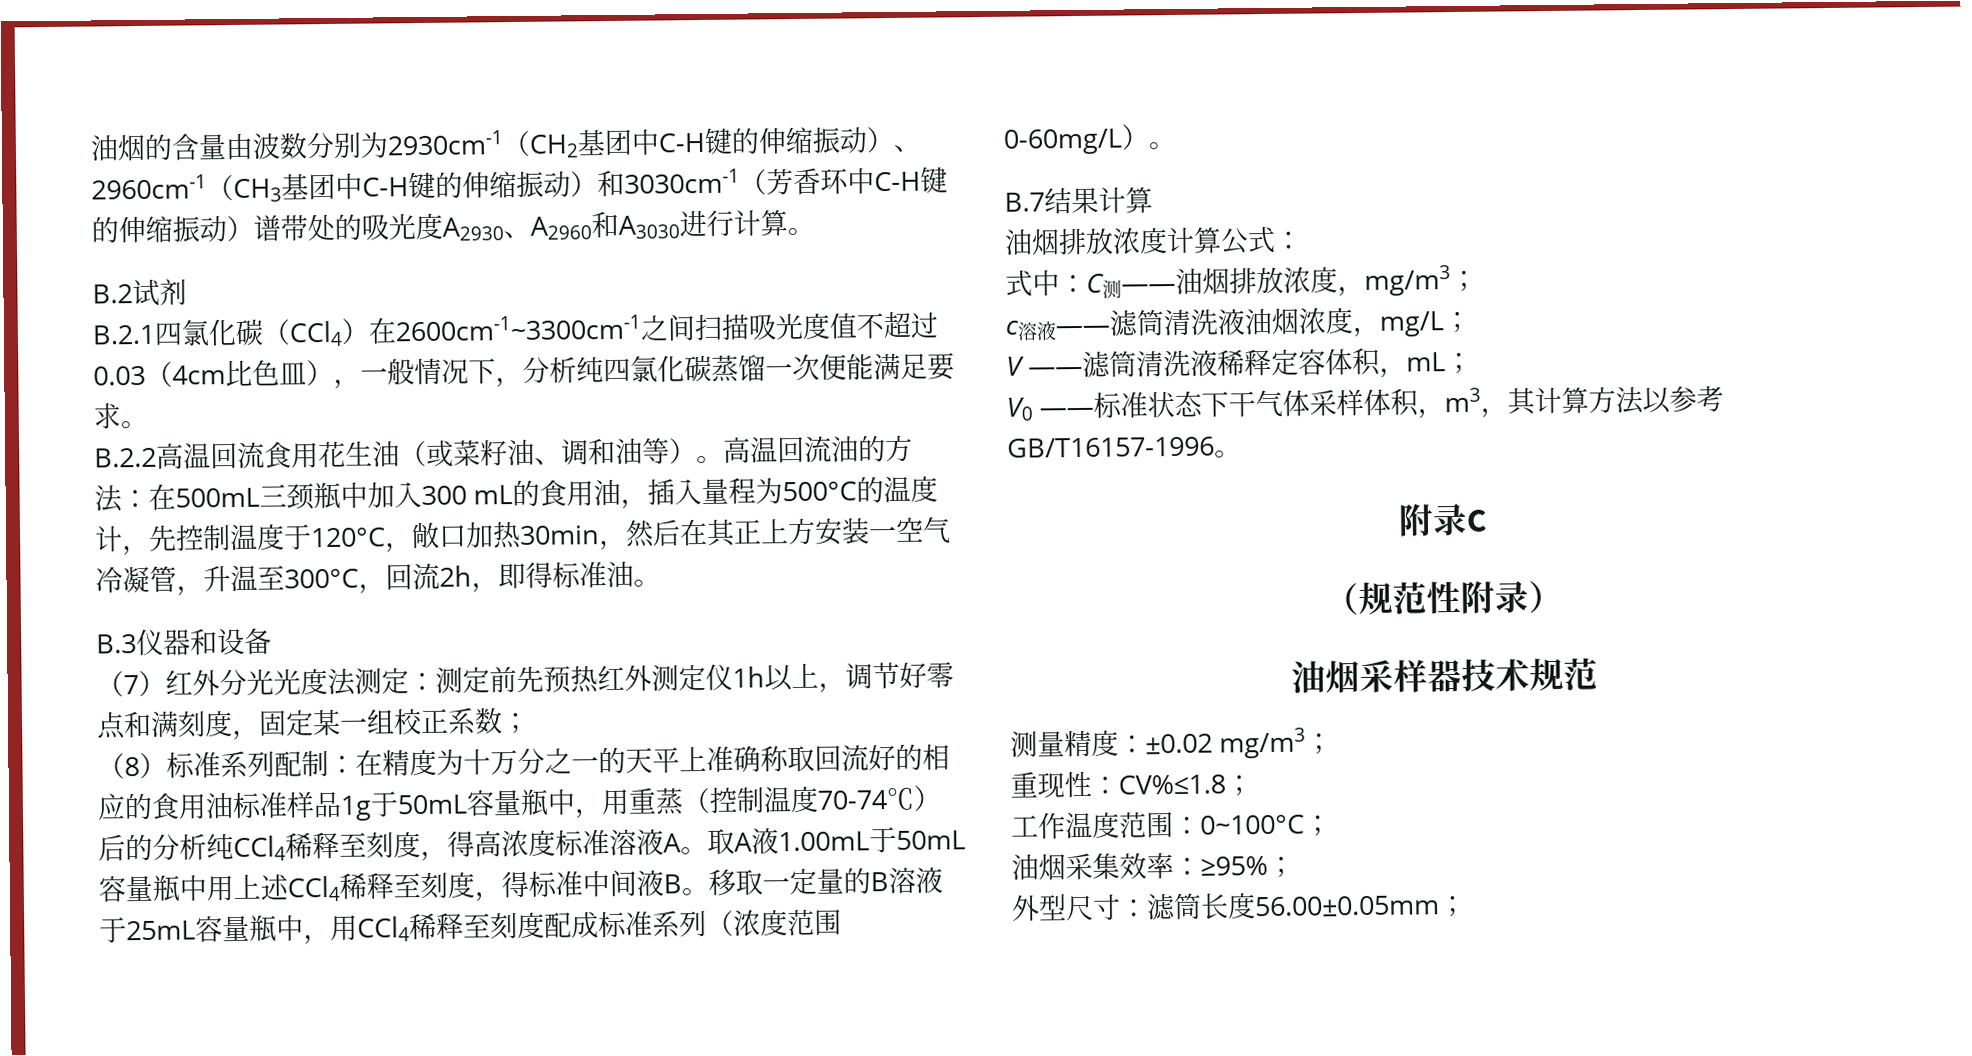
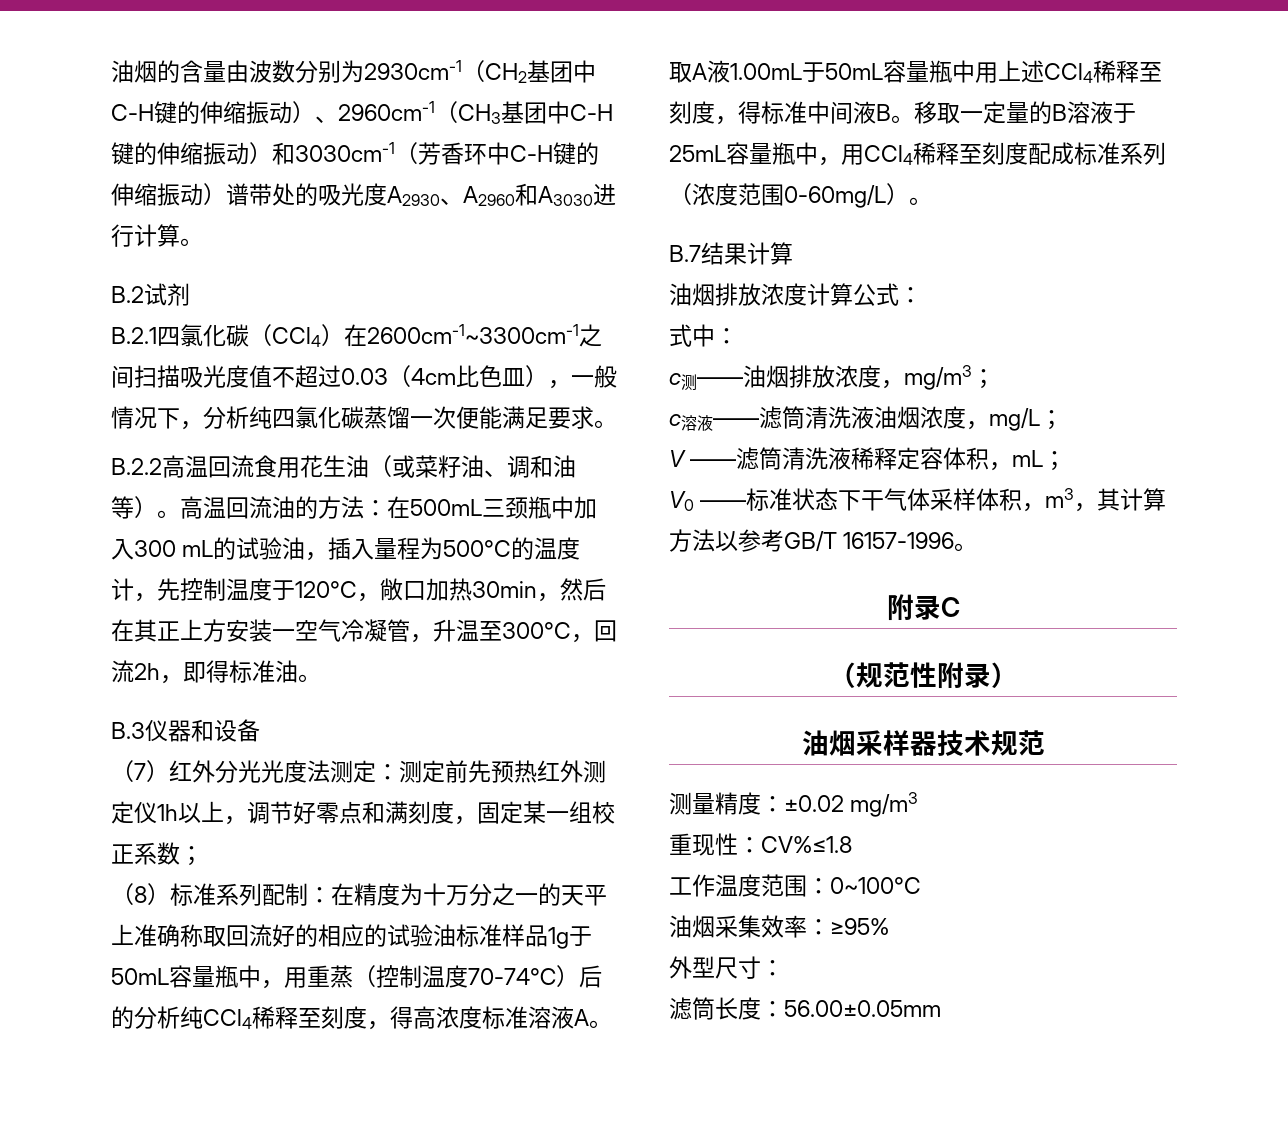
[539,479,595,507] 食用 -> [236,537,283,560] 试验
[151,792,207,820] 食用 -> [387,924,433,947] 试验
[1086,273,1104,293] C -> [669,373,681,385] // c
[1007,436,1215,458] GB/T16157-1996 -> [784,531,955,552] GB/T 16157-1996
[1305,733,1334,755] ； -> (919, 804) none
[1225,775,1253,797] ； -> (852, 844) none
[1304,815,1332,837] ； -> (921, 885) none
[1267,856,1295,879] ； -> (889, 926) none
(1148, 908) none -> (784, 968) //
[1254,895,1467,918] 56.00±0.05mm； -> [761,1000,941,1017] ：56.00±0.05mm

